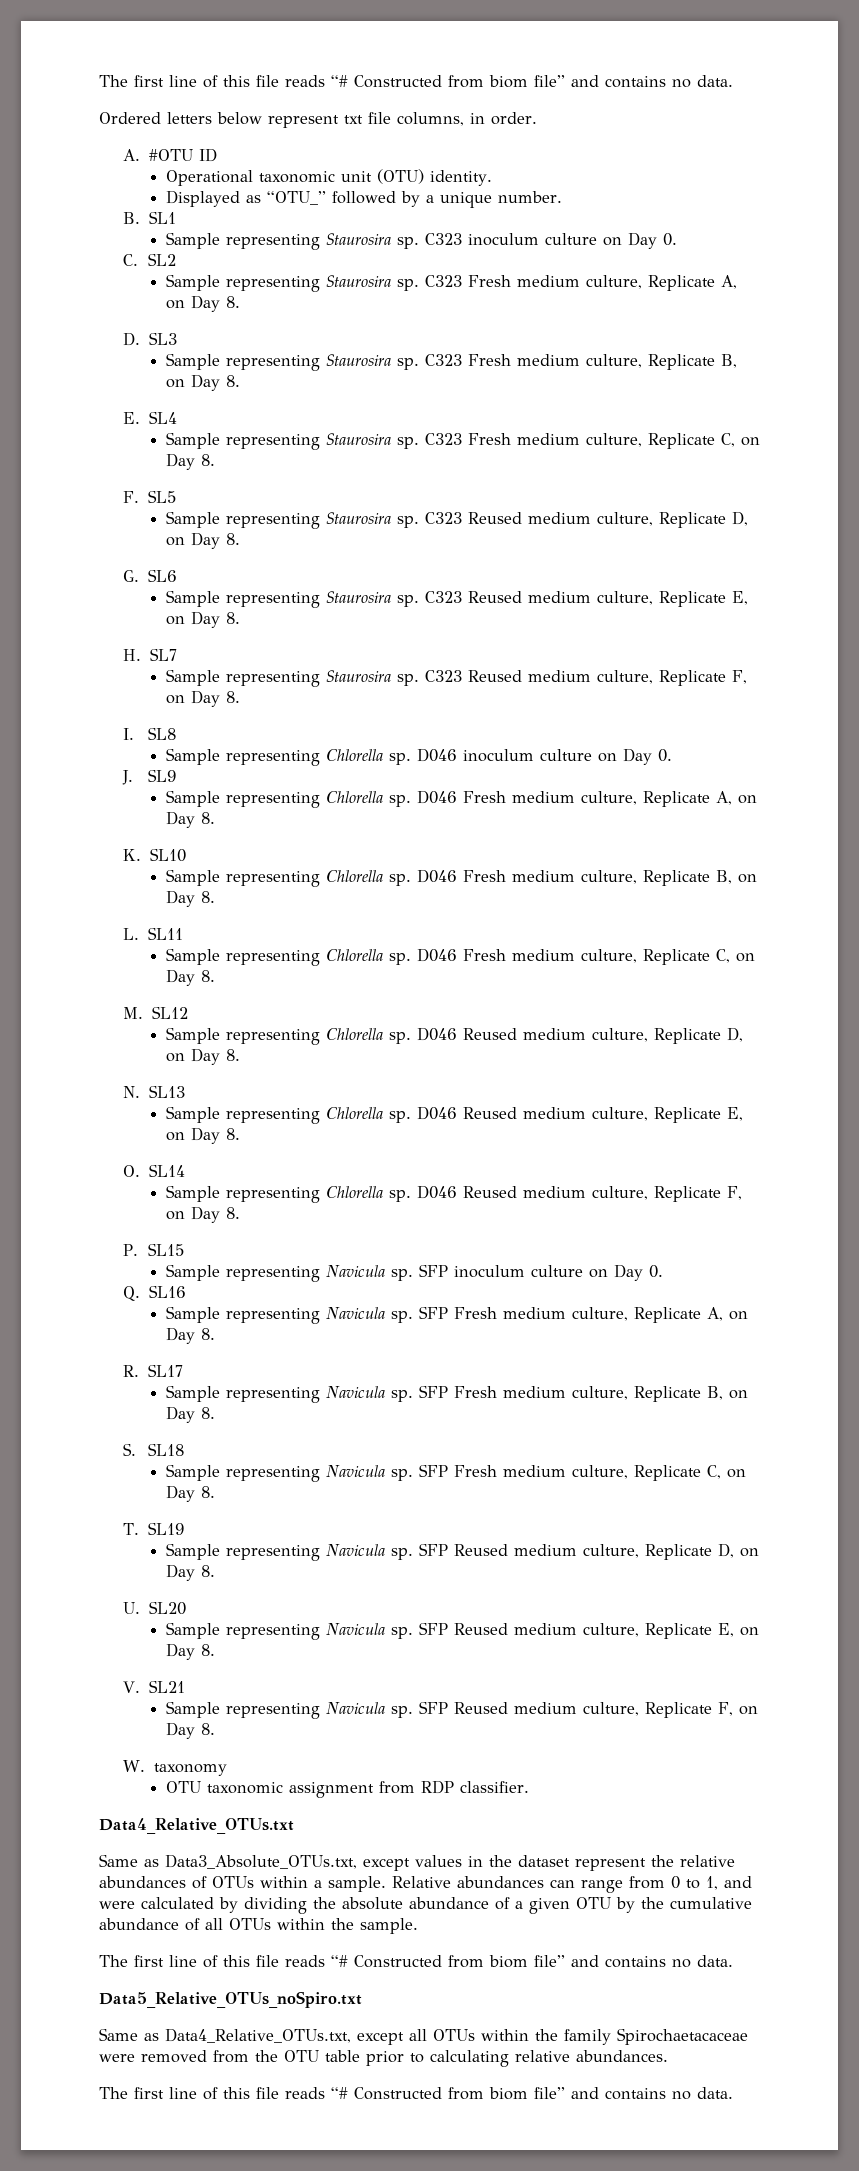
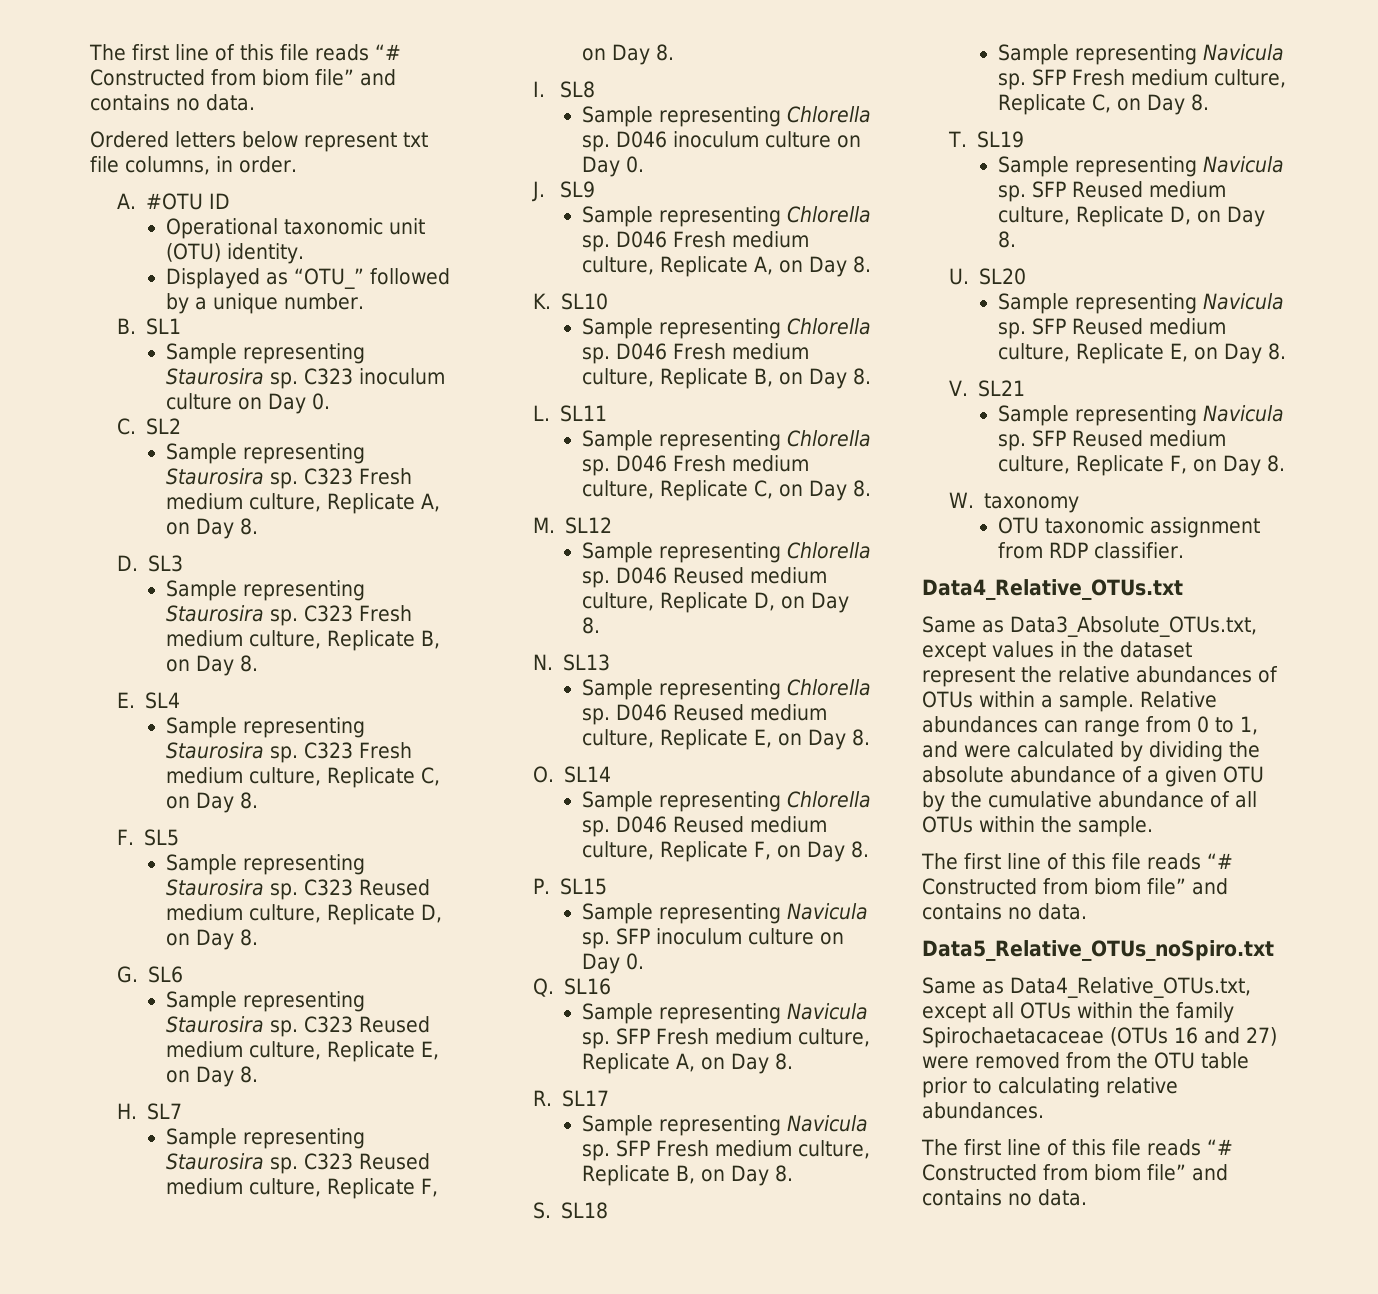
(748, 2036) none -> [1110,1027,1277,1046] (OTUs 16 and 27)

